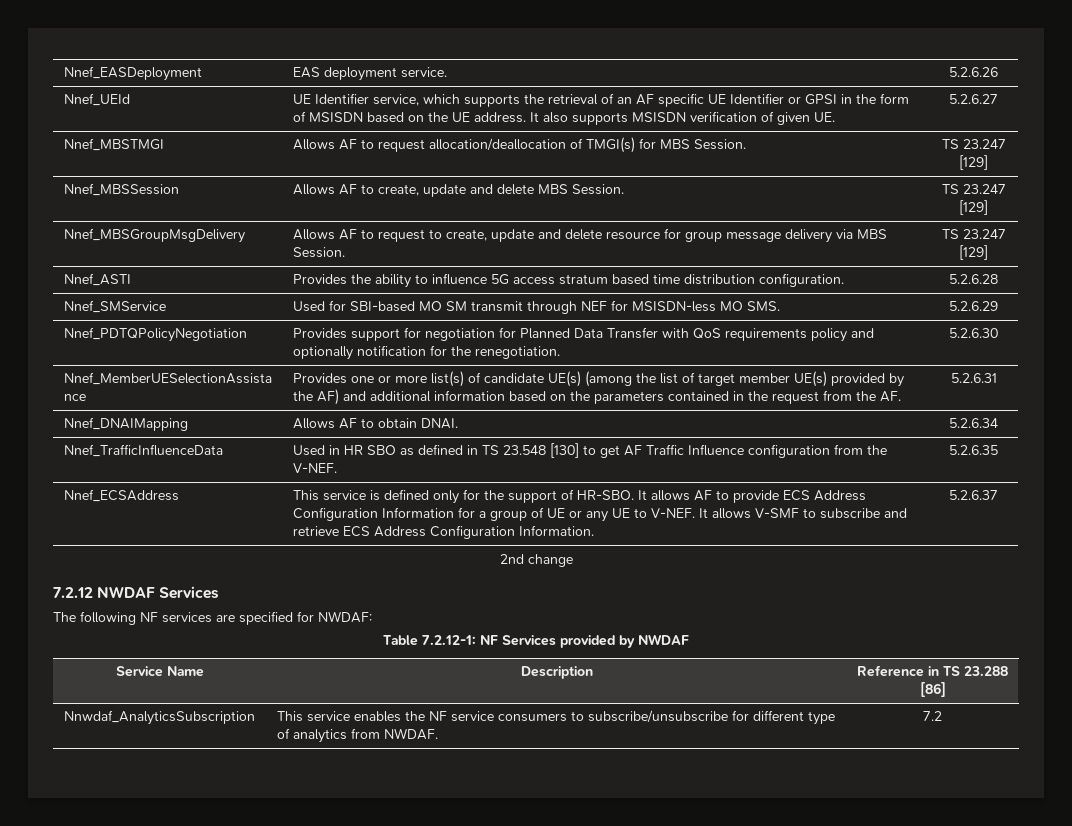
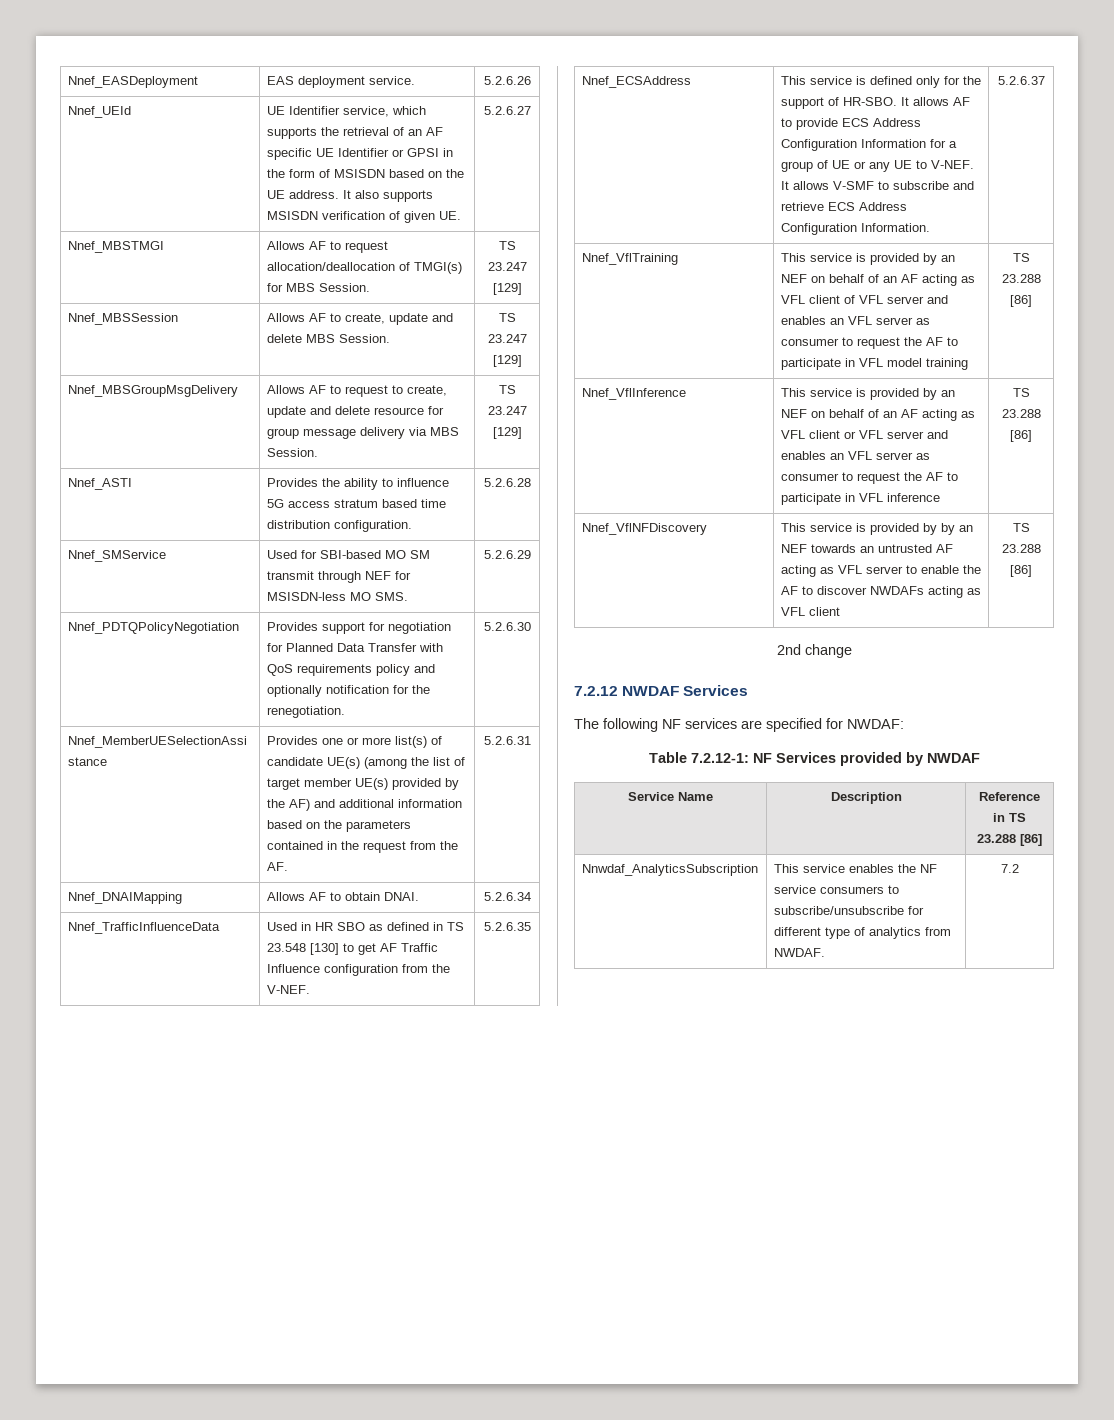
(998, 495) none -> [581,253,678,265] [780,253,955,265] [780,274,975,286] [780,295,948,304] [780,316,930,325] [780,337,958,349] [780,358,968,370] [1012,253,1030,262] [1001,274,1041,283] [1010,295,1032,307] [581,388,686,400] [780,388,955,400] [780,409,975,421] [780,430,948,439] [780,451,930,460] [780,472,958,484] [780,493,940,505] [1012,388,1030,397] [1001,409,1041,418] [1010,430,1032,442] [581,523,707,535] [780,523,973,535] [780,544,953,553] [780,565,981,577] [780,586,981,598] [780,607,840,616] [1012,523,1030,532] [1001,544,1041,553] [1010,565,1032,577] // Nnef_VflTraining | This service is provided by an NEF on behalf of an AF acting as VFL client of VFL server and enables an VFL server as consumer to request the AF to participate in VFL model training | TS 23.288 [86] // Nnef_VflInference | This service is provided by an NEF on behalf of an AF acting as VFL client or VFL server and enables an VFL server as consumer to request the AF to participate in VFL inference | TS 23.288 [86] // Nnef_VflNFDiscovery | This service is provided by by an NEF towards an untrusted AF acting as VFL server to enable the AF to discover NWDAFs acting as VFL client | TS 23.288 [86]

